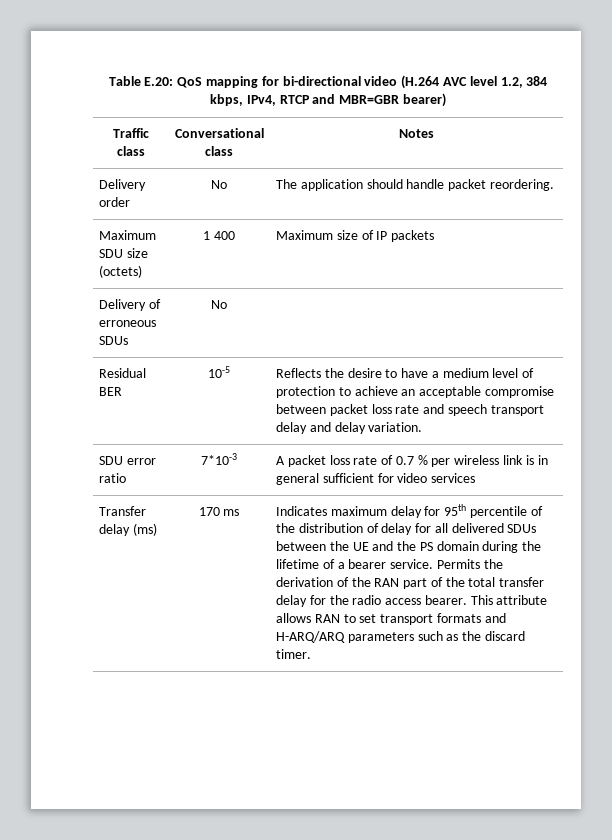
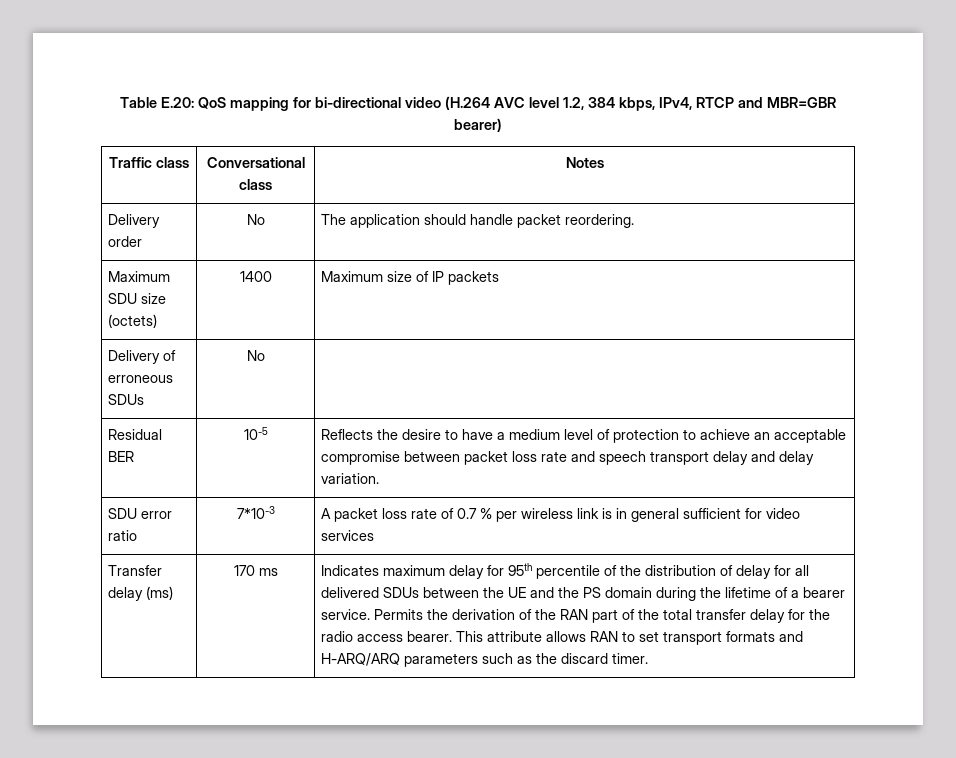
[203,231,235,240] 1 400 -> [239,271,272,282] 1400

